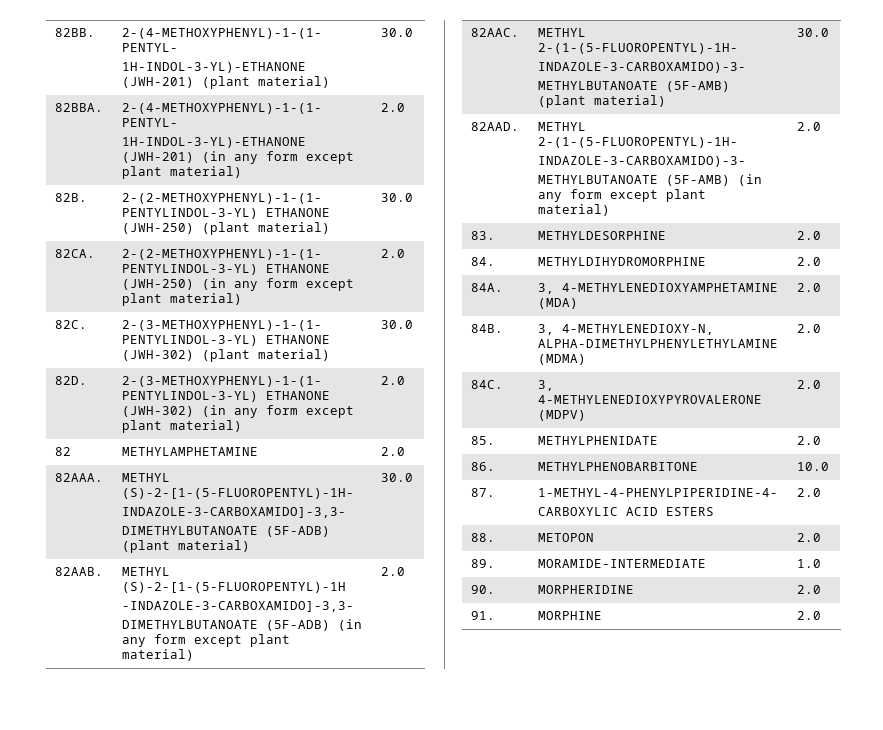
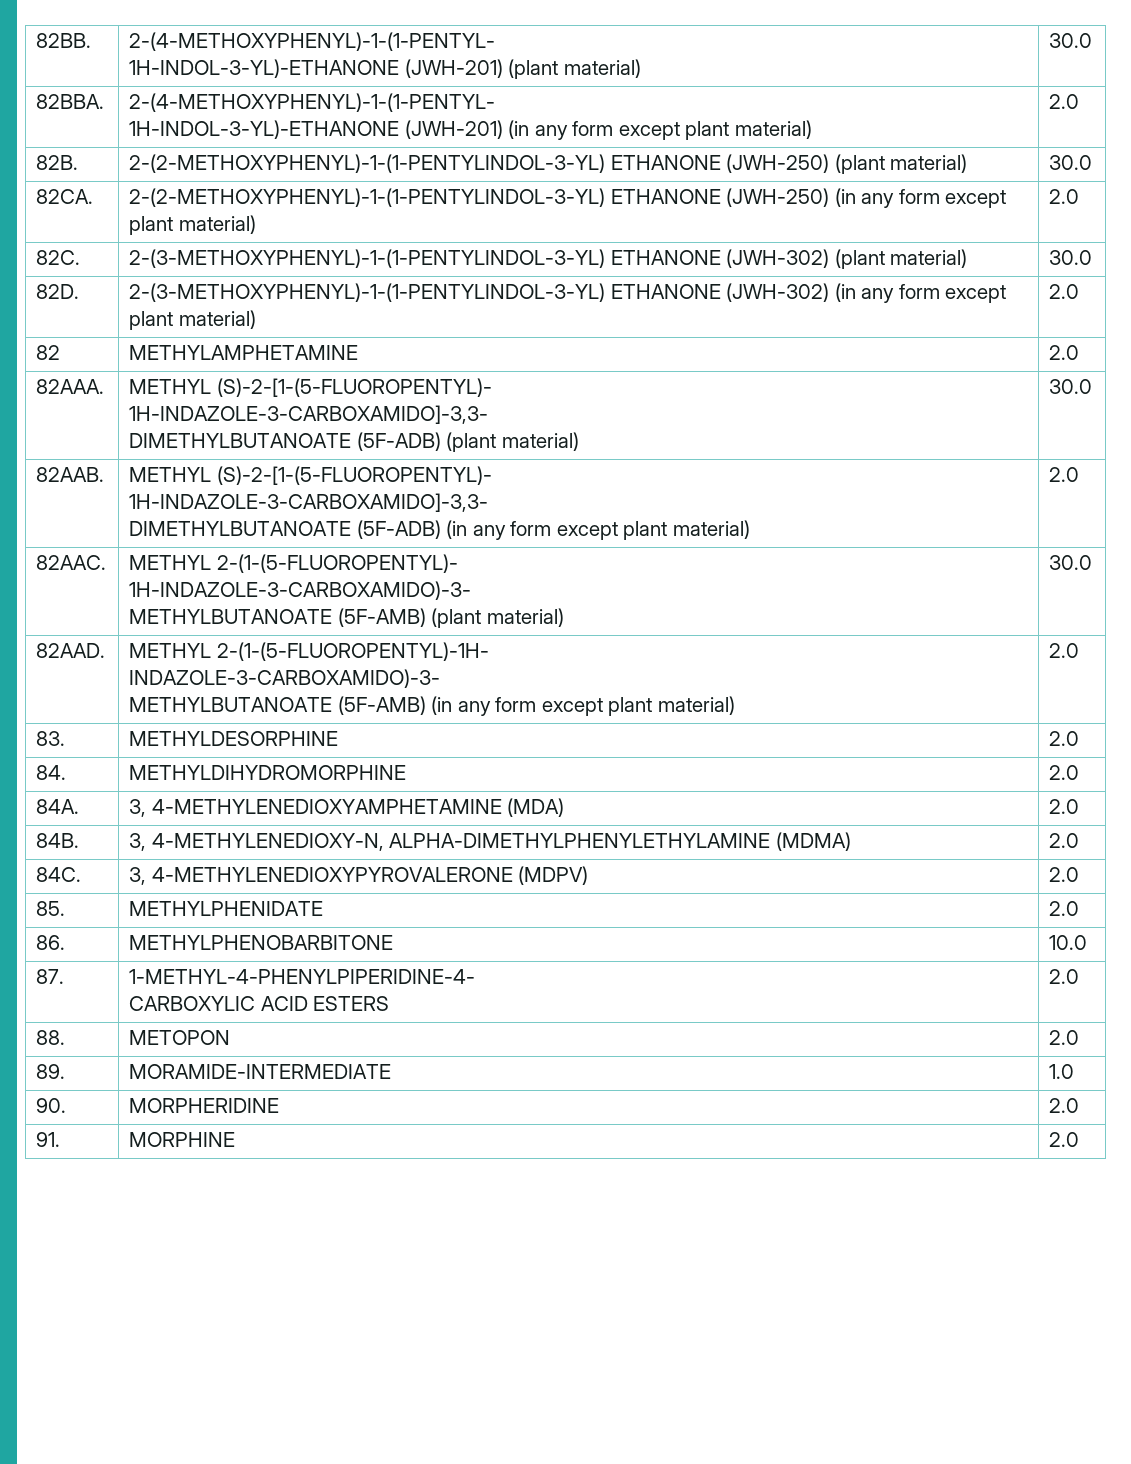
[122,488,355,499] [122,507,347,518] (S)-2-[1-(5-FLUOROPENTYL)-1H- // INDAZOLE-3-CARBOXAMIDO]-3,3- -> [216,378,492,397] [129,405,489,424] (S)-2-[1-(5-FLUOROPENTYL)- // 1H-INDAZOLE-3-CARBOXAMIDO]-3,3-
[122,582,347,593] [122,601,355,612] (S)-2-[1-(5-FLUOROPENTYL)-1H // -INDAZOLE-3-CARBOXAMIDO]-3,3- -> [216,466,492,485] [129,493,489,512] (S)-2-[1-(5-FLUOROPENTYL)- // 1H-INDAZOLE-3-CARBOXAMIDO]-3,3-
[538,43,739,54] [538,62,747,73] 2-(1-(5-FLUOROPENTYL)-1H- // INDAZOLE-3-CARBOXAMIDO)-3- -> [216,554,458,573] [129,581,472,600] 2-(1-(5-FLUOROPENTYL)- // 1H-INDAZOLE-3-CARBOXAMIDO)-3-

